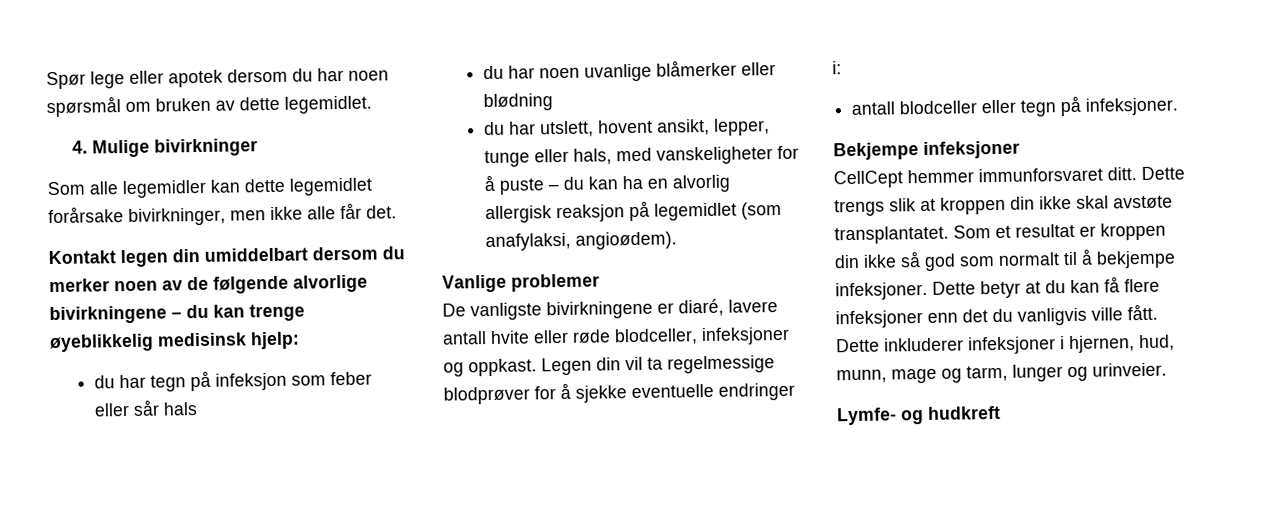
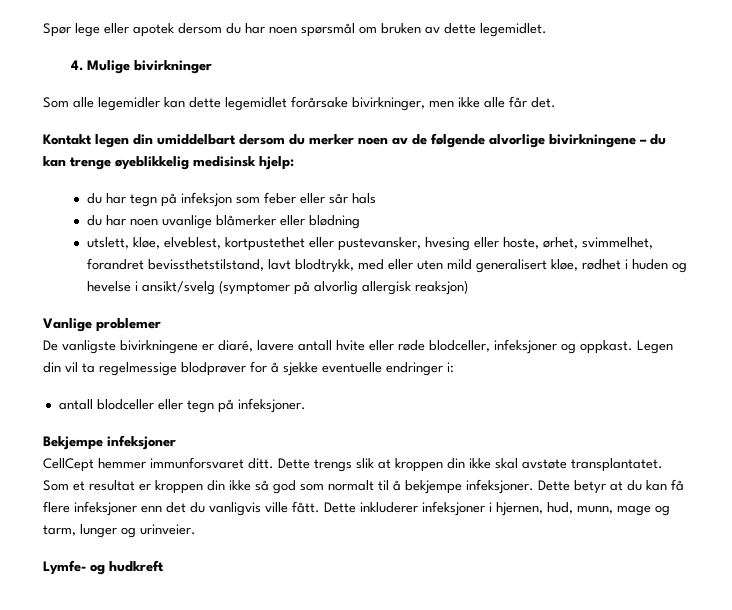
[483,118,770,138] [483,145,799,168] [483,174,731,195] [484,200,782,224] [484,231,677,252] du har utslett, hovent ansikt, lepper, tunge eller hals, med vanskeligheter for å puste – du kan ha en alvorlig allergisk reaksjon på legemidlet (som anafylaksi, angioødem). -> [86,237,653,251] [86,258,687,273] [86,280,468,295] utslett, kløe, elveblest, kortpustethet eller pustevansker, hvesing eller hoste, ørhet, svimmelhet, forandret bevissthetstilstand, lavt blodtrykk, med eller uten mild generalisert kløe, rødhet i huden og hevelse i ansikt/svelg (symptomer på alvorlig allergisk reaksjon)

